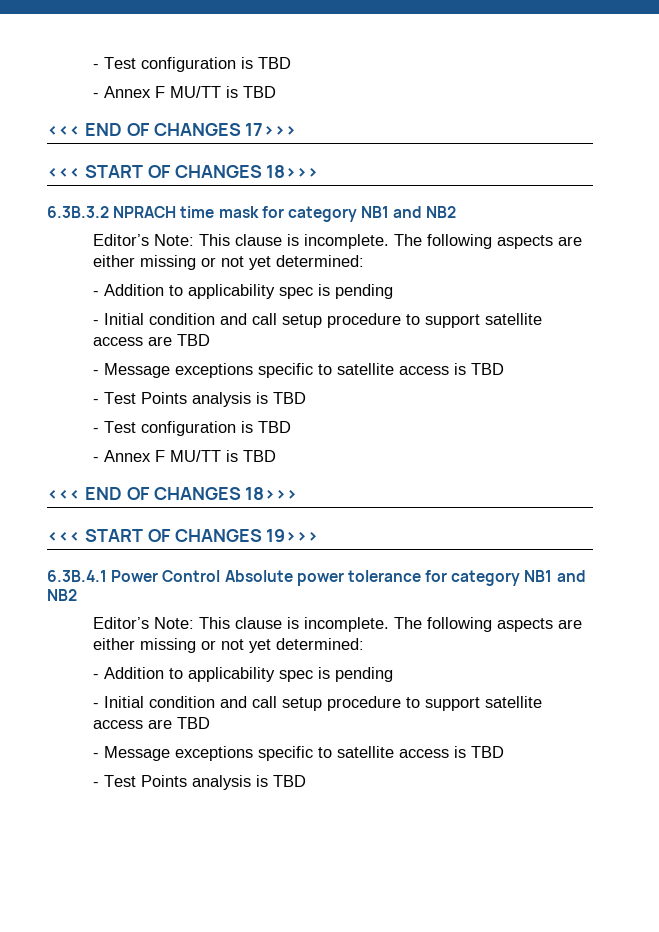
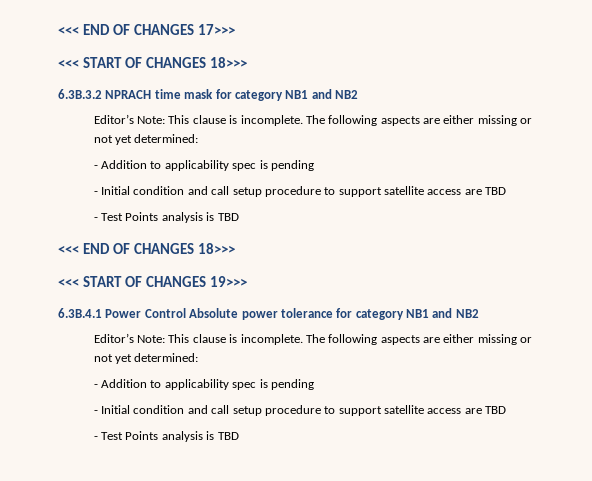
[92,57,291,72] [92,86,276,98] - Test configuration is TBD // - Annex F MU/TT is TBD // -> (58, 30) none
[92,363,504,378] [92,392,306,407] [92,421,291,436] [92,450,276,462] // - Message exceptions specific to satellite access is TBD // - Test Points analysis is TBD // - Test configuration is TBD // - Annex F MU/TT is TBD -> [93,212,239,223] // - Test Points analysis is TBD
[92,746,504,761] // - Message exceptions specific to satellite access is TBD -> (507, 410) none

